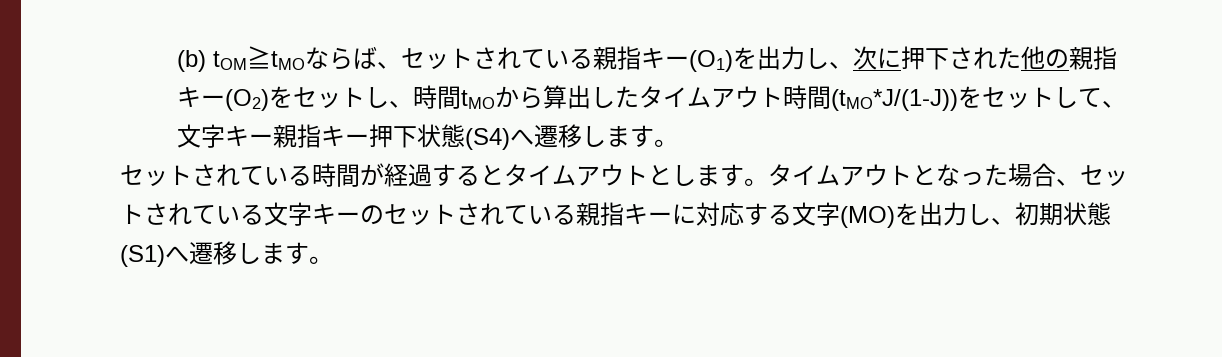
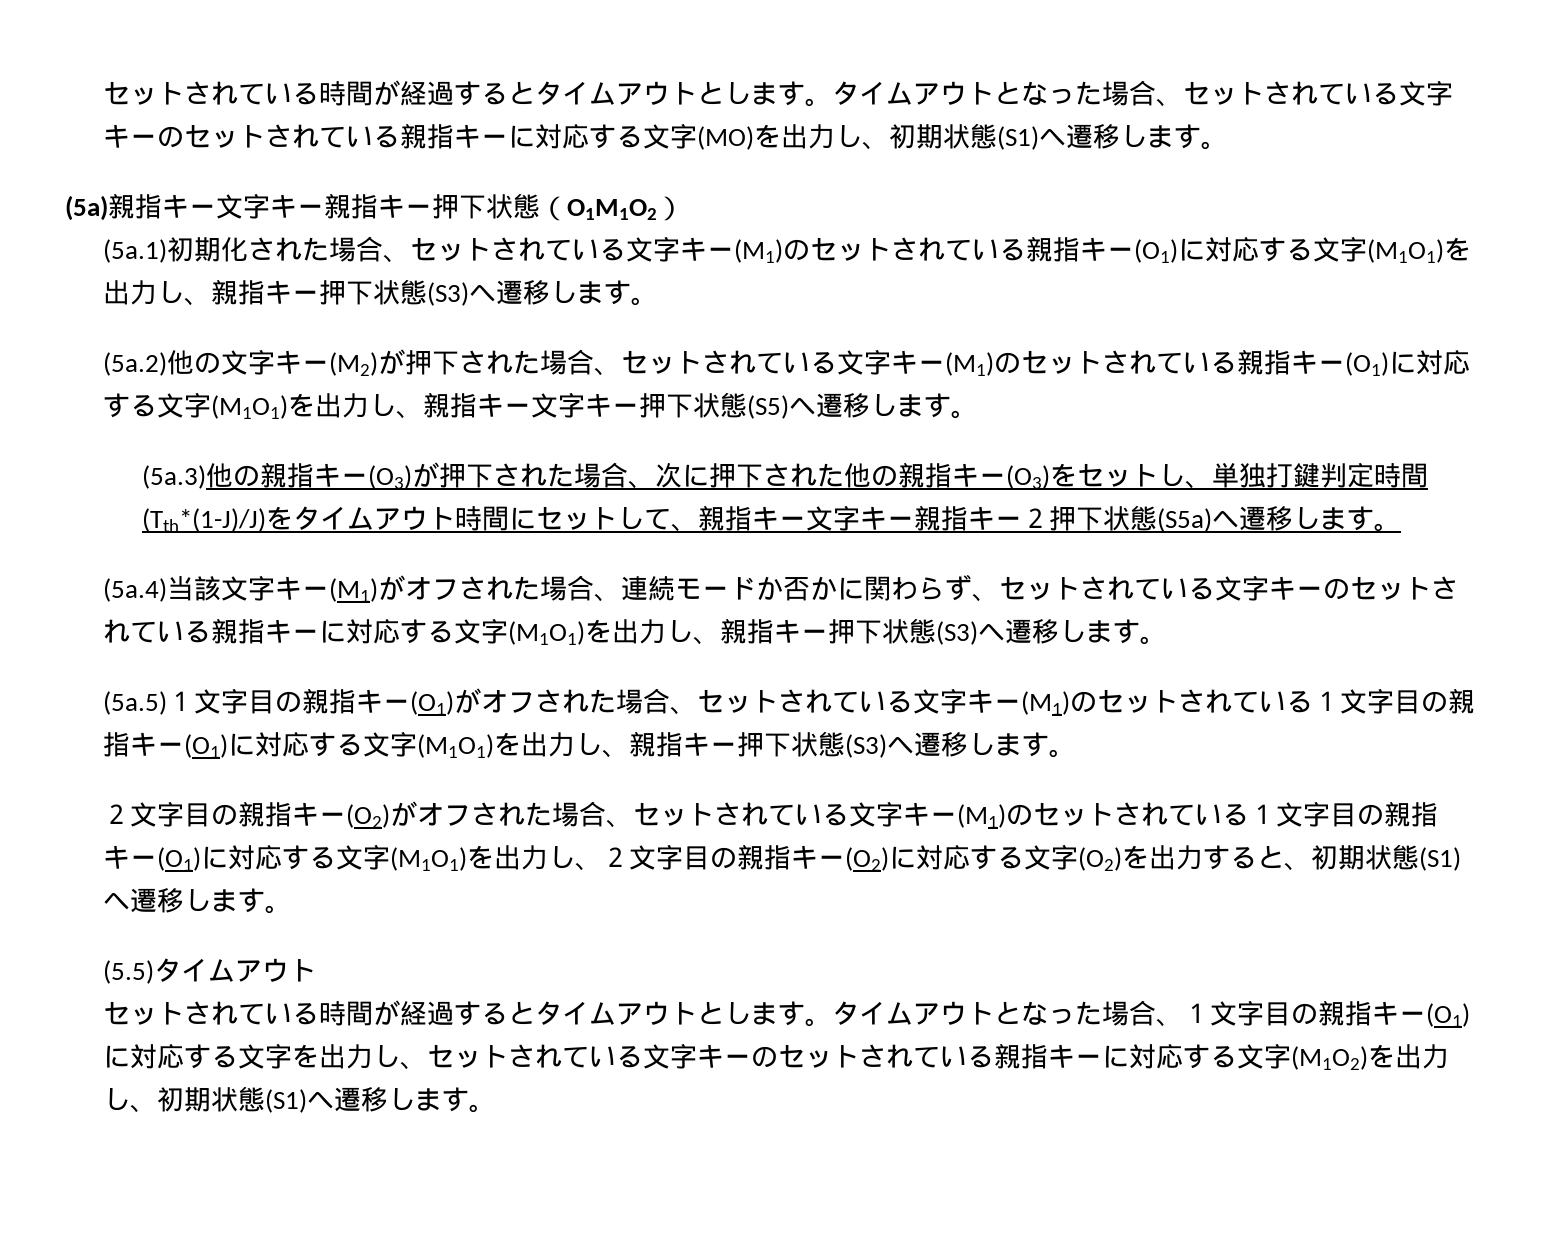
[177,46,1118,72] [177,85,1127,111] [177,124,679,150] (b) tOM≧tMOならば、セットされている親指キー(O1)を出力し、次に押下された他の親指キー(O2)をセットし、時間tMOから算出したタイムアウト時間(tMO*J/(1-J))をセットして、文字キー親指キー押下状態(S4)へ遷移します。 // -> (103, 93) none
(334, 260) none -> [65,193,684,221] [103,236,1472,263] [103,279,659,306] [103,349,1471,376] [103,392,979,419] [141,462,1428,489] [141,505,1401,532] [103,574,1459,602] [103,618,1168,645] [103,688,1476,715] [103,731,1077,758] [103,801,1439,828] [103,844,1462,871] [103,888,293,914] [103,958,317,984] [103,1000,1471,1027] [103,1043,1450,1070] [103,1086,497,1113] // (5a)親指キー文字キー親指キー押下状態（O1M1O2） // (5a.1)初期化された場合、セットされている文字キー(M1)のセットされている親指キー(O1)に対応する文字(M1O1)を出力し、親指キー押下状態(S3)へ遷移します。 // (5a.2)他の文字キー(M2)が押下された場合、セットされている文字キー(M1)のセットされている親指キー(O1)に対応する文字(M1O1)を出力し、親指キー文字キー押下状態(S5)へ遷移します。 // (5a.3)他の親指キー(O3)が押下された場合、次に押下された他の親指キー(O3)をセットし、単独打鍵判定時間(Tth*(1-J)/J)をタイムアウト時間にセットして、親指キー文字キー親指キー２押下状態(S5a)へ遷移します。 // (5a.4)当該文字キー(M1)がオフされた場合、連続モードか否かに関わらず、セットされている文字キーのセットされている親指キーに対応する文字(M1O1)を出力し、親指キー押下状態(S3)へ遷移します。 // (5a.5)１文字目の親指キー(O1)がオフされた場合、セットされている文字キー(M1)のセットされている１文字目の親指キー(O1)に対応する文字(M1O1)を出力し、親指キー押下状態(S3)へ遷移します。 // ２文字目の親指キー(O2)がオフされた場合、セットされている文字キー(M1)のセットされている１文字目の親指キー(O1)に対応する文字(M1O1)を出力し、２文字目の親指キー(O2)に対応する文字(O2)を出力すると、初期状態(S1)へ遷移します。 // (5.5)タイムアウト // セットされている時間が経過するとタイムアウトとします。タイムアウトとなった場合、１文字目の親指キー(O1)に対応する文字を出力し、セットされている文字キーのセットされている親指キーに対応する文字(M1O2)を出力し、初期状態(S1)へ遷移します。

